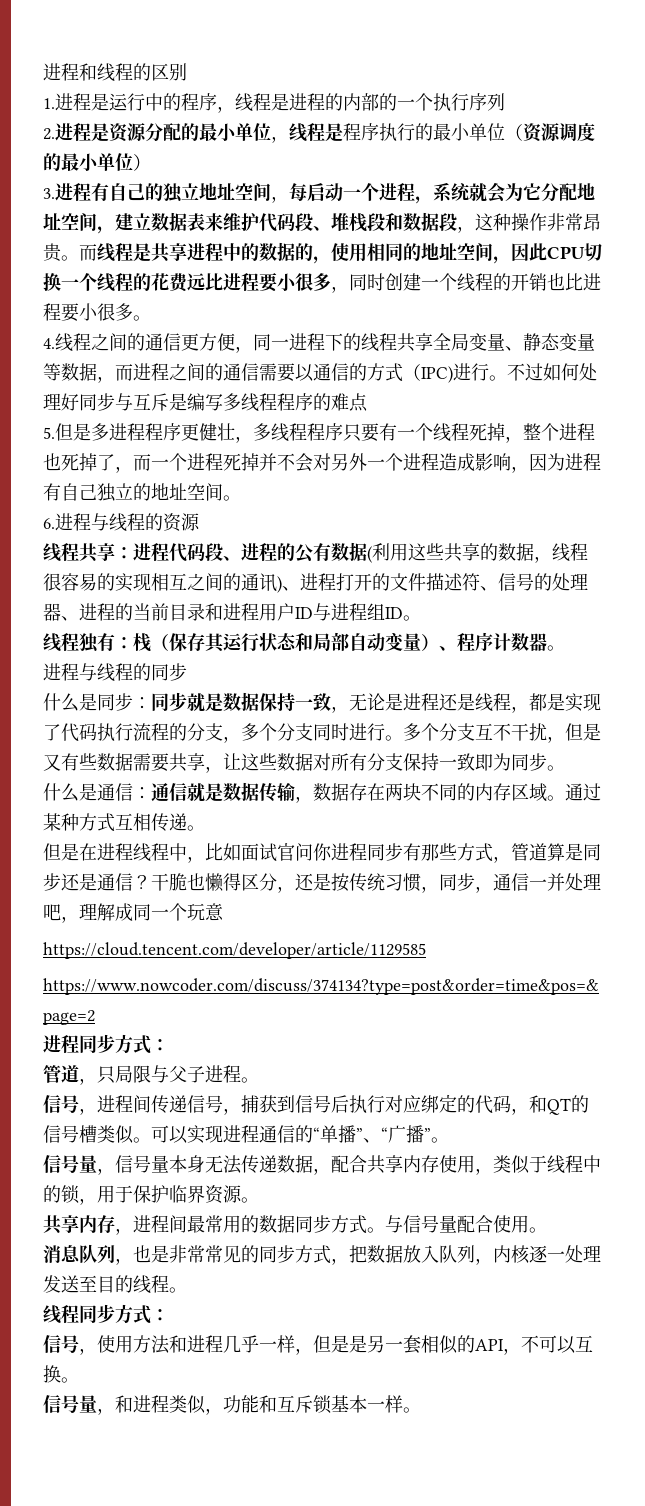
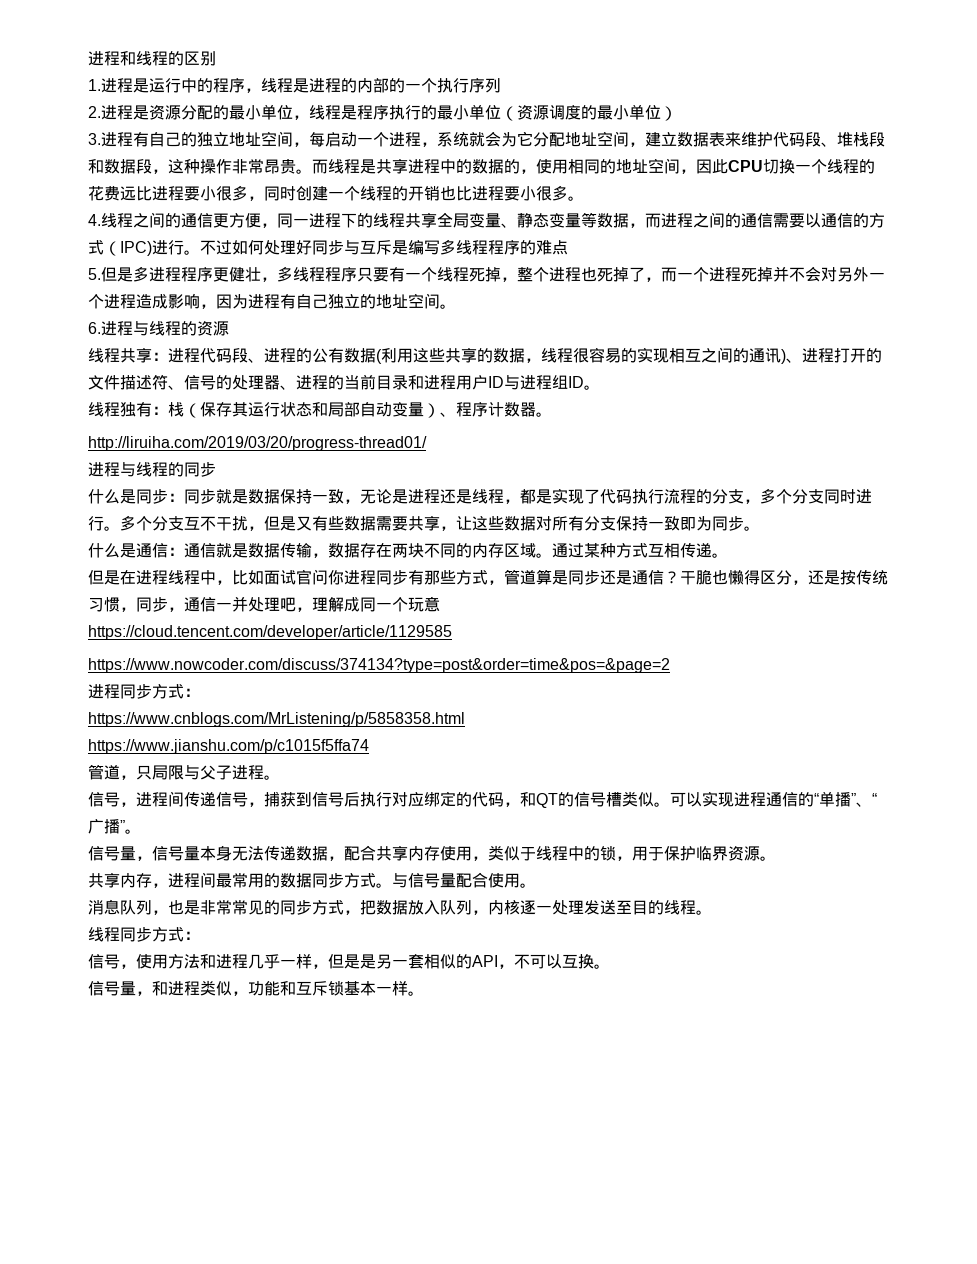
(565, 648) none -> [88,436,427,451] // http://liruiha.com/2019/03/20/progress-thread01/
(169, 1045) none -> [88,712,465,727] [88,739,369,754] // https://www.cnblogs.com/MrListening/p/5858358.html // https://www.jianshu.com/p/c1015f5ffa74

